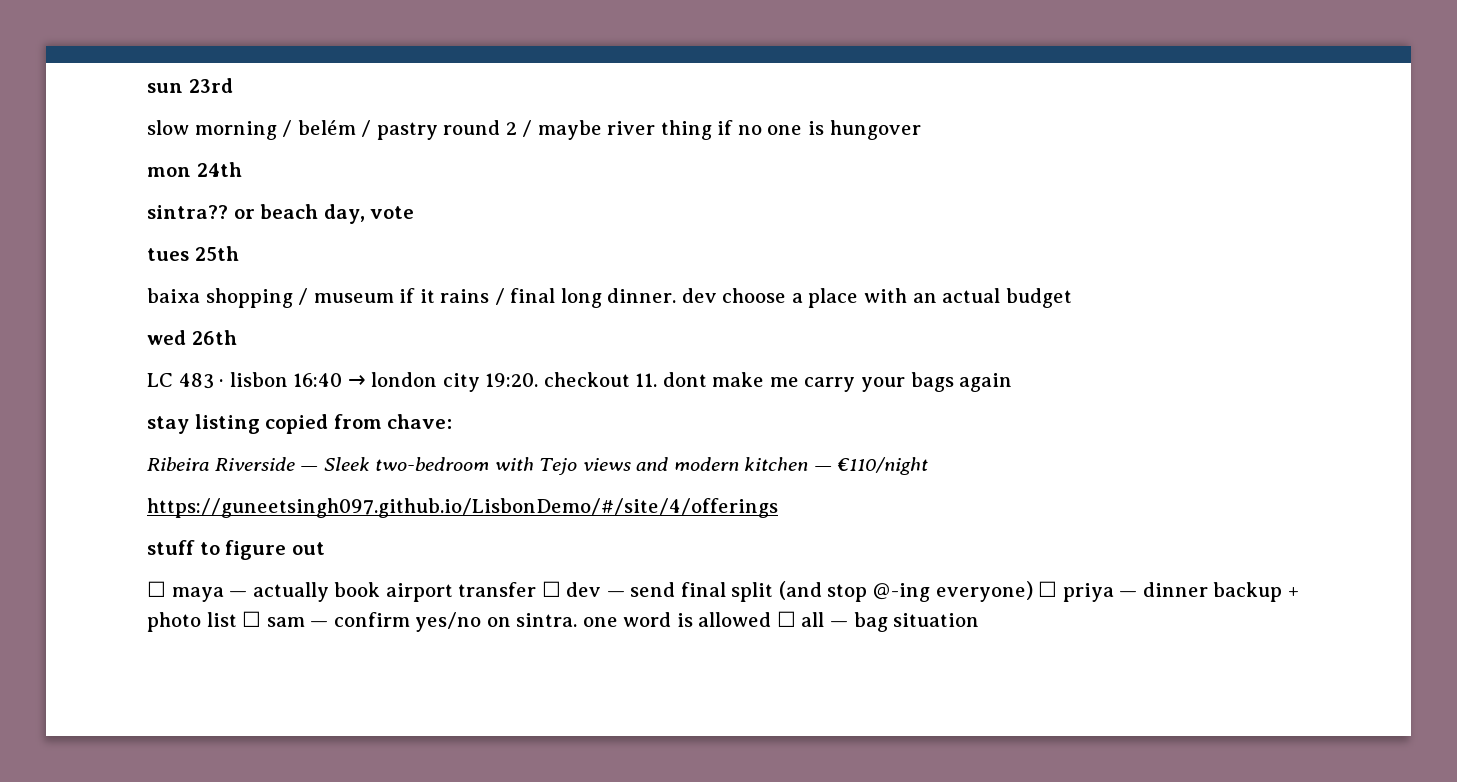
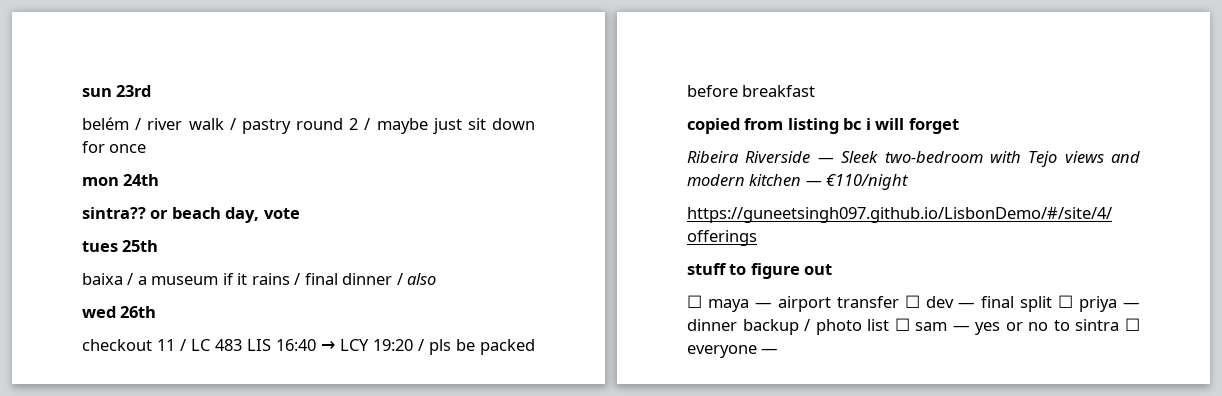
[147,120,356,140] slow morning / belém -> [82,117,224,130] belém / river walk
[607,120,921,140] river thing if no one is hungover -> [432,118,536,134] [82,141,147,153] just sit down for once
[205,288,309,308] shopping / -> [127,273,147,285] / a
[560,288,1072,308] [147,330,237,345] [147,372,1013,392] [147,414,453,434] long dinner. dev choose a place with an actual budget // wed 26th // LC 483 · lisbon 16:40 → london city 19:20. checkout 11. dont make me carry your bags again // stay listing copied from chave: -> [342,273,437,285] [82,306,157,318] [82,339,535,355] [687,85,816,97] [687,118,959,134] dinner / also // wed 26th // checkout 11 / LC 483 LIS 16:40 → LCY 19:20 / pls be packed before breakfast // copied from listing bc i will forget
[252,582,381,602] actually book -> (772, 305) none
[630,582,676,597] send -> (976, 305) none
[778,581,1033,602] (and stop @-ing everyone) -> (1053, 304) none
[1287,587,1299,597] + -> [804,319,811,331] /
[333,611,980,632] confirm yes/no on sintra. one word is allowed ☐ all — bag situation -> [975,318,1140,335] [687,345,779,358] yes or no to sintra ☐ everyone —

